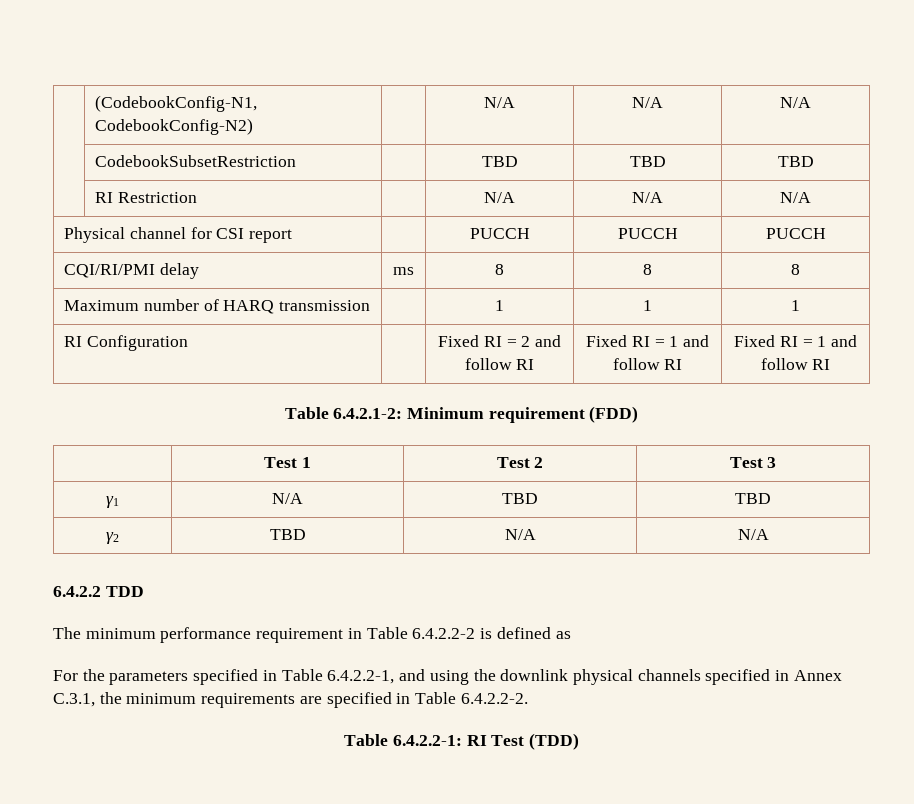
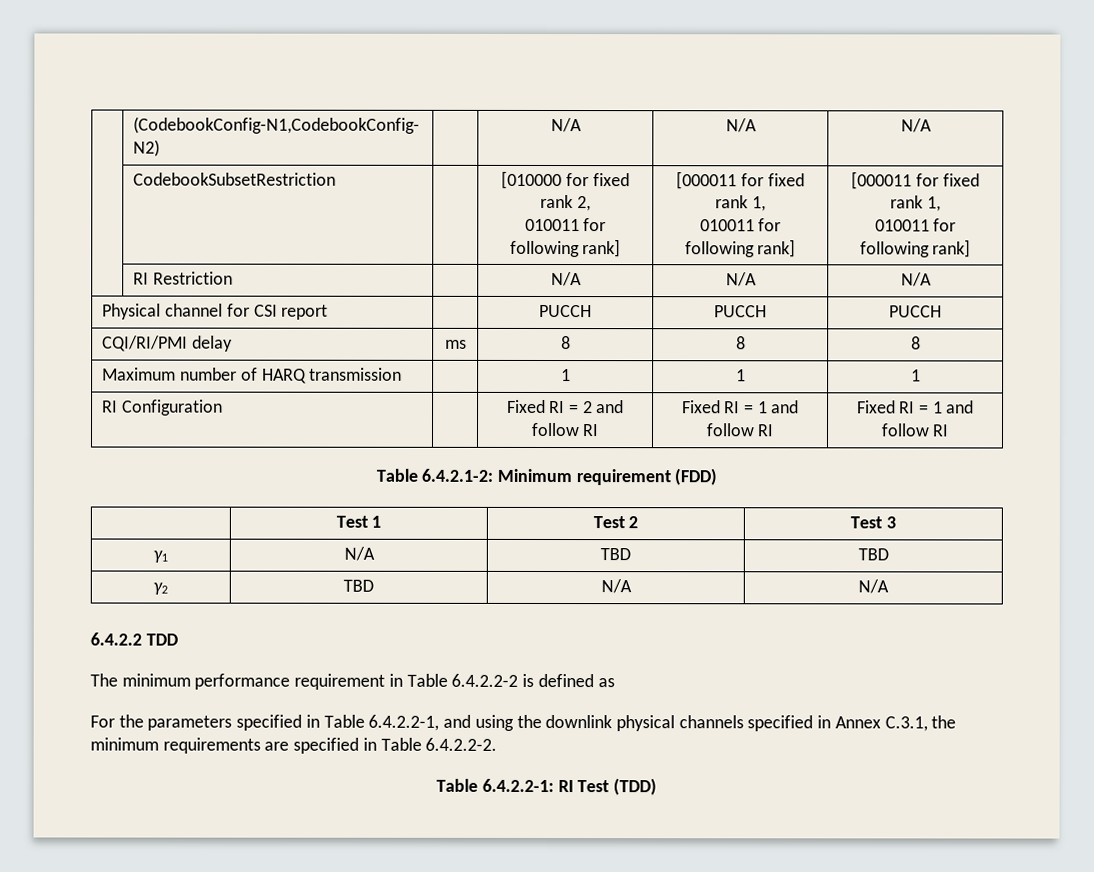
[481,156,518,167] [629,156,666,167] [777,156,814,167] TBD | TBD | TBD -> [501,170,630,190] [540,194,591,212] [524,218,607,232] [509,239,622,258] [676,171,805,190] [715,195,766,212] [699,218,782,232] [684,239,797,258] [851,171,980,190] [890,195,941,212] [874,218,957,232] [859,239,972,258] [010000 for fixed rank 2, // 010011 for following rank] | [000011 for fixed rank 1, // 010011 for following rank] | [000011 for fixed rank 1, // 010011 for following rank]

